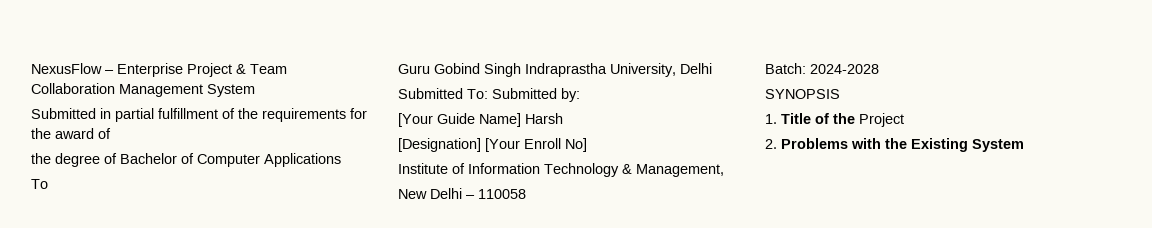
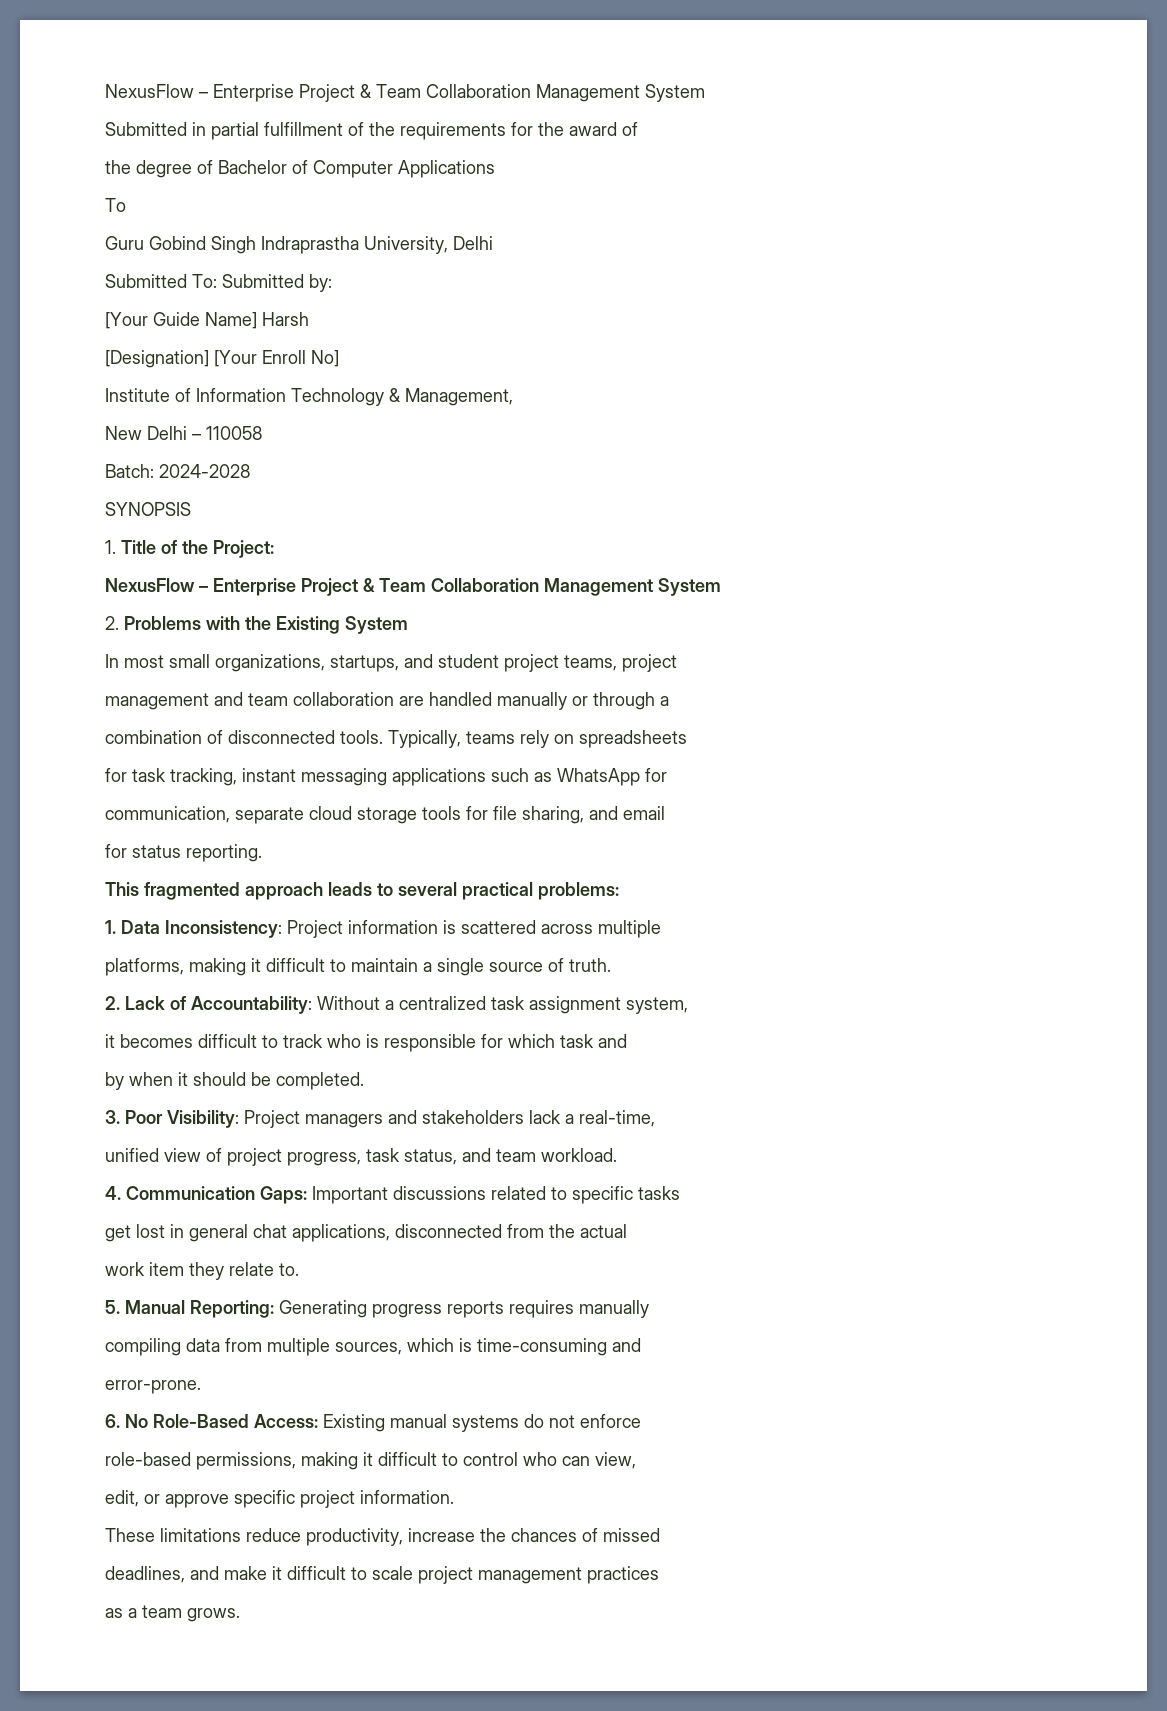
[859,113,904,127] Project -> [213,540,274,558] [105,578,721,596] Project: // NexusFlow – Enterprise Project & Team Collaboration Management System
(1024, 145) none -> [105,654,677,672] [105,692,669,710] [105,730,687,748] [105,768,667,786] [105,806,665,824] [105,844,262,862] [105,882,619,900] [105,920,661,938] [105,958,611,976] [105,996,688,1014] [105,1034,627,1052] [105,1072,364,1090] [105,1110,655,1128] [105,1148,617,1166] [105,1186,680,1204] [105,1224,627,1242] [105,1262,299,1280] [105,1300,649,1318] [105,1338,641,1356] [105,1380,201,1394] [105,1414,641,1432] [105,1452,636,1470] [105,1490,454,1508] [105,1528,660,1546] [105,1566,659,1584] [105,1605,240,1622] // In most small organizations, startups, and student project teams, project // management and team collaboration are handled manually or through a // combination of disconnected tools. Typically, teams rely on spreadsheets // for task tracking, instant messaging applications such as WhatsApp for // communication, separate cloud storage tools for file sharing, and email // for status reporting. // This fragmented approach leads to several practical problems: // 1. Data Inconsistency: Project information is scattered across multiple // platforms, making it difficult to maintain a single source of truth. // 2. Lack of Accountability: Without a centralized task assignment system, // it becomes difficult to track who is responsible for which task and // by when it should be completed. // 3. Poor Visibility: Project managers and stakeholders lack a real-time, // unified view of project progress, task status, and team workload. // 4. Communication Gaps: Important discussions related to specific tasks // get lost in general chat applications, disconnected from the actual // work item they relate to. // 5. Manual Reporting: Generating progress reports requires manually // compiling data from multiple sources, which is time-consuming and // error-prone. // 6. No Role-Based Access: Existing manual systems do not enforce // role-based permissions, making it difficult to control who can view, // edit, or approve specific project information. // These limitations reduce productivity, increase the chances of missed // deadlines, and make it difficult to scale project management practices // as a team grows.

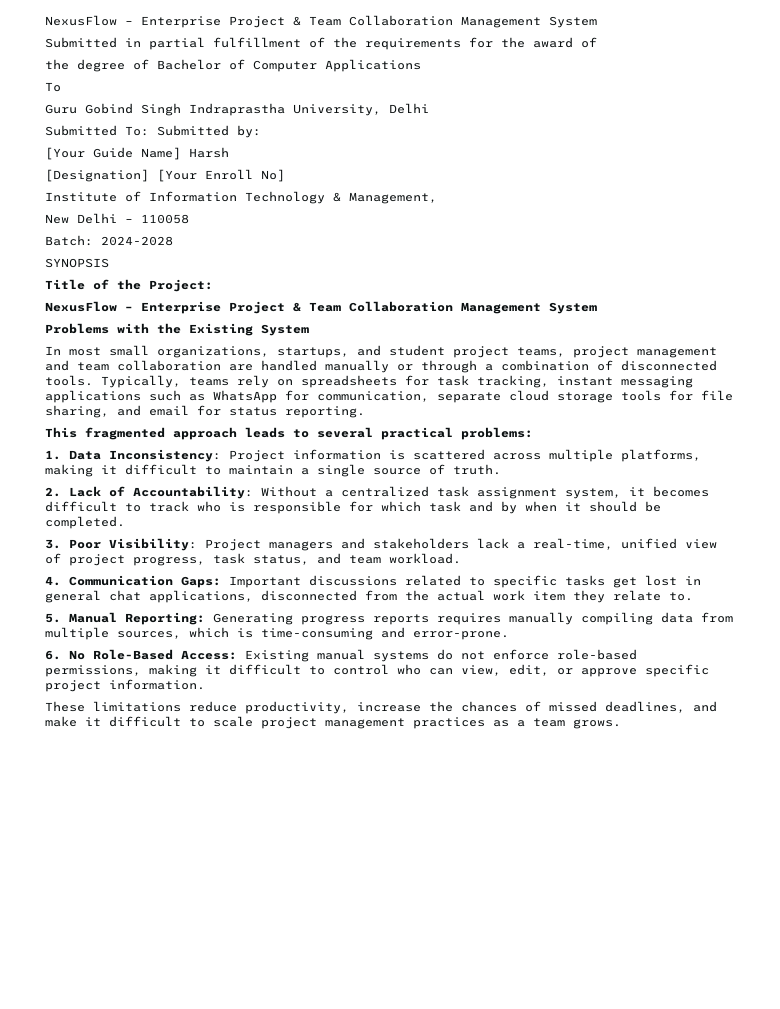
[105,540,116,554] 1. -> (109, 263) none
[105,616,119,630] 2. -> (597, 308) none
(677, 663) // -> (629, 352) none
(669, 701) // -> (493, 367) none
(687, 739) // -> (397, 381) none
(667, 775) // -> (309, 395) none
(665, 813) // -> (189, 410) none
(661, 929) // -> (613, 455) none
(688, 1005) // -> (621, 493) none
(627, 1041) // -> (493, 506) none
(655, 1118) // -> (613, 544) none
(680, 1193) // -> (605, 580) none
(627, 1231) // -> (485, 595) none
(649, 1309) // -> (573, 618) none
(641, 1345) // -> (405, 632) none
(641, 1421) // -> (549, 654) none
(636, 1460) // -> (501, 670) none
(660, 1535) // -> (597, 706) none
(659, 1575) // -> (485, 723) none

